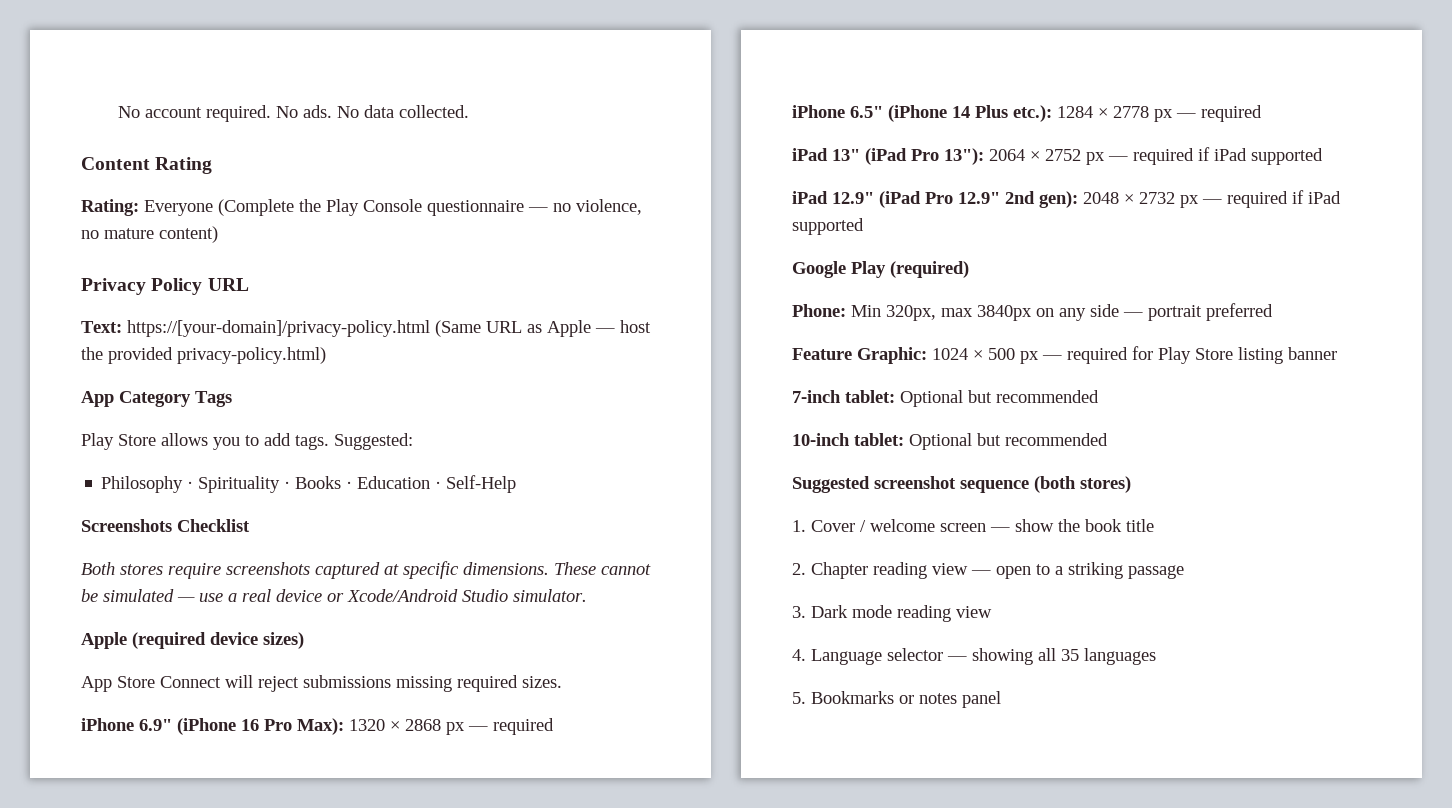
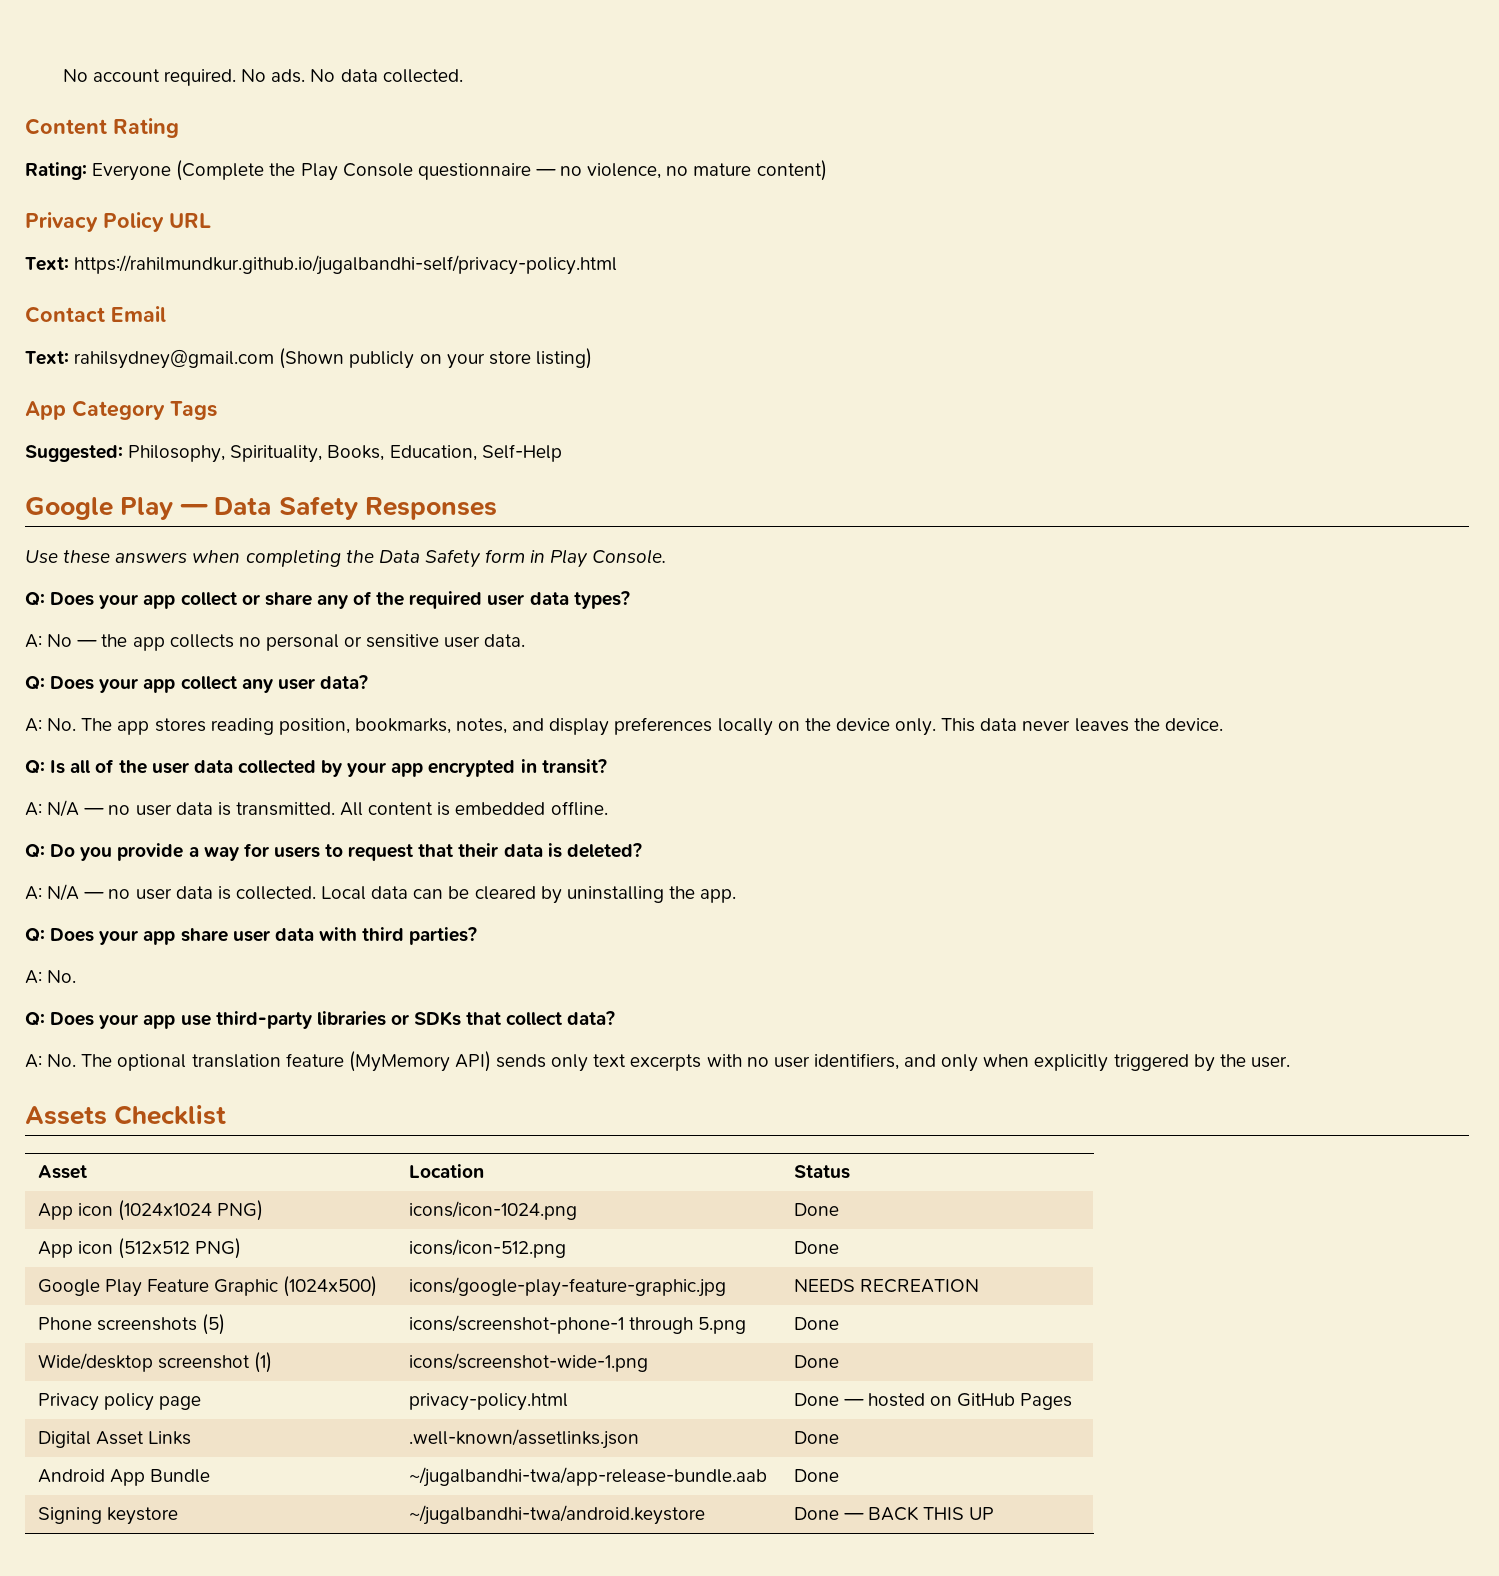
[127,320,651,337] [81,347,326,364] [81,391,232,407] [81,433,413,450] [101,475,517,493] [81,519,250,532] [81,561,651,579] [81,589,587,602] [81,632,304,649] [81,675,562,692] [81,718,554,735] [792,105,1262,122] [792,147,1323,165] [792,190,1341,208] [792,218,864,235] [792,261,969,278] [792,303,1273,321] [792,346,1337,364] [792,390,1099,407] [792,433,1108,450] [792,476,1131,493] [792,519,1154,532] [792,562,1184,579] [792,605,992,622] [792,648,1156,665] [792,691,1001,708] https://[your-domain]/privacy-policy.html (Same URL as Apple — host the provided privacy-policy.html) // App Category Tags // Play Store allows you to add tags. Suggested: // Philosophy · Spirituality · Books · Education · Self-Help // Screenshots Checklist // Both stores require screenshots captured at specific dimensions. These cannot be simulated — use a real device or Xcode/Android Studio simulator. // Apple (required device sizes) // App Store Connect will reject submissions missing required sizes. // iPhone 6.9" (iPhone 16 Pro Max): 1320 × 2868 px — required // iPhone 6.5" (iPhone 14 Plus etc.): 1284 × 2778 px — required // iPad 13" (iPad Pro 13"): 2064 × 2752 px — required if iPad supported // iPad 12.9" (iPad Pro 12.9" 2nd gen): 2048 × 2732 px — required if iPad supported // Google Play (required) // Phone: Min 320px, max 3840px on any side — portrait preferred // Feature Graphic: 1024 × 500 px — required for Play Store listing banner // 7-inch tablet: Optional but recommended // 10-inch tablet: Optional but recommended // Suggested screenshot sequence (both stores) // 1. Cover / welcome screen — show the book title // 2. Chapter reading view — open to a striking passage // 3. Dark mode reading view // 4. Language selector — showing all 35 languages // 5. Bookmarks or notes panel -> [74,255,618,275] [25,306,166,323] [25,348,592,369] [25,400,217,420] [25,444,562,463] [25,496,497,520] [25,549,667,568] [25,591,630,609] [25,634,526,651] [25,675,368,693] [25,717,1223,736] [25,759,607,777] [25,800,608,817] [25,843,642,861] [25,884,737,904] [25,927,478,945] [25,970,77,984] [25,1011,616,1029] [25,1051,1290,1072] [25,1105,227,1125] [37,1165,87,1179] [408,1164,484,1178] [793,1165,850,1179] [37,1200,264,1221] [408,1201,577,1220] [793,1203,839,1216] [37,1238,242,1259] [408,1239,566,1258] [793,1241,839,1254] [37,1276,378,1297] [408,1277,726,1297] [793,1279,979,1293] [37,1314,225,1335] [408,1315,746,1334] [793,1317,839,1330] [37,1352,272,1373] [408,1353,648,1372] [793,1355,839,1368] [37,1393,201,1411] [408,1393,568,1411] [793,1393,1073,1410] [37,1431,191,1448] [408,1429,639,1449] [793,1431,839,1444] [37,1469,210,1486] [408,1467,767,1487] [793,1469,839,1482] [37,1507,178,1525] [408,1505,705,1525] [793,1506,995,1521] https://rahilmundkur.github.io/jugalbandhi-self/privacy-policy.html // Contact Email // Text: rahilsydney@gmail.com (Shown publicly on your store listing) // App Category Tags // Suggested: Philosophy, Spirituality, Books, Education, Self-Help // Google Play — Data Safety Responses // Use these answers when completing the Data Safety form in Play Console. // Q: Does your app collect or share any of the required user data types? // A: No — the app collects no personal or sensitive user data. // Q: Does your app collect any user data? // A: No. The app stores reading position, bookmarks, notes, and display preferences locally on the device only. This data never leaves the device. // Q: Is all of the user data collected by your app encrypted in transit? // A: N/A — no user data is transmitted. All content is embedded offline. // Q: Do you provide a way for users to request that their data is deleted? // A: N/A — no user data is collected. Local data can be cleared by uninstalling the app. // Q: Does your app share user data with third parties? // A: No. // Q: Does your app use third-party libraries or SDKs that collect data? // A: No. The optional translation feature (MyMemory API) sends only text excerpts with no user identifiers, and only when explicitly triggered by the user. // Assets Checklist // Asset | Location | Status // App icon (1024x1024 PNG) | icons/icon-1024.png | Done // App icon (512x512 PNG) | icons/icon-512.png | Done // Google Play Feature Graphic (1024x500) | icons/google-play-feature-graphic.jpg | NEEDS RECREATION // Phone screenshots (5) | icons/screenshot-phone-1 through 5.png | Done // Wide/desktop screenshot (1) | icons/screenshot-wide-1.png | Done // Privacy policy page | privacy-policy.html | Done — hosted on GitHub Pages // Digital Asset Links | .well-known/assetlinks.json | Done // Android App Bundle | ~/jugalbandhi-twa/app-release-bundle.aab | Done // Signing keystore | ~/jugalbandhi-twa/android.keystore | Done — BACK THIS UP

